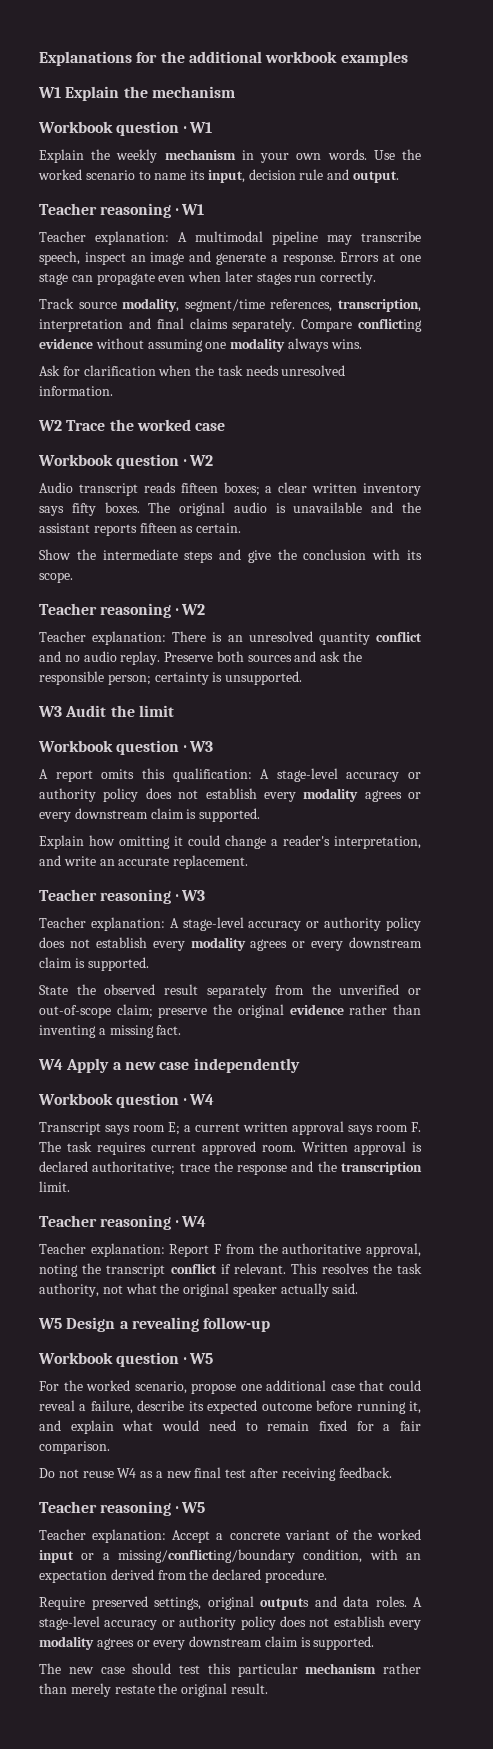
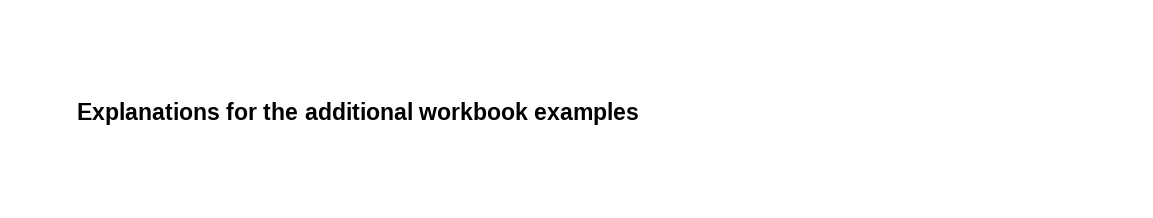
[38,86,235,101] [38,121,212,136] [39,149,422,163] [38,169,400,183] [39,203,204,218] [39,231,421,245] [39,251,422,265] [39,271,377,285] [39,298,421,312] [39,318,422,332] [39,338,362,352] [39,365,346,376] [39,386,113,396] [38,419,226,431] [38,454,213,469] [39,482,421,496] [39,502,421,516] [39,523,242,536] [39,549,422,563] [39,572,73,583] [39,603,205,618] [39,631,422,645] [39,651,363,665] [39,671,303,685] [38,705,174,717] [38,740,213,755] [39,768,421,782] [39,788,421,802] [39,808,261,822] [39,835,421,849] [39,855,249,869] [39,889,205,904] [39,917,421,931] [39,937,422,951] [39,957,149,971] [39,984,421,998] [39,1004,421,1018] [39,1025,182,1038] [38,1058,300,1073] [38,1093,214,1108] [39,1121,421,1135] [39,1141,422,1155] [39,1161,422,1175] [39,1181,70,1192] [39,1215,206,1230] [39,1243,422,1257] [39,1263,423,1277] [39,1283,359,1297] [38,1317,271,1332] [38,1352,213,1367] [39,1380,421,1394] [39,1400,422,1414] [39,1420,421,1434] [39,1441,110,1454] [39,1467,392,1481] [39,1501,205,1516] [39,1529,421,1543] [39,1549,421,1563] [39,1569,327,1583] [39,1596,422,1610] [39,1616,421,1630] [39,1636,375,1650] [39,1663,421,1677] [39,1683,268,1697] // W1 Explain the mechanism // Workbook question · W1 // Explain the weekly mechanism in your own words. Use the worked scenario to name its input, decision rule and output. // Teacher reasoning · W1 // Teacher explanation: A multimodal pipeline may transcribe speech, inspect an image and generate a response. Errors at one stage can propagate even when later stages run correctly. // Track source modality, segment/time references, transcription, interpretation and final claims separately. Compare conflicting evidence without assuming one modality always wins. // Ask for clarification when the task needs unresolved information. // W2 Trace the worked case // Workbook question · W2 // Audio transcript reads fifteen boxes; a clear written inventory says fifty boxes. The original audio is unavailable and the assistant reports fifteen as certain. // Show the intermediate steps and give the conclusion with its scope. // Teacher reasoning · W2 // Teacher explanation: There is an unresolved quantity conflict and no audio replay. Preserve both sources and ask the responsible person; certainty is unsupported. // W3 Audit the limit // Workbook question · W3 // A report omits this qualification: A stage-level accuracy or authority policy does not establish every modality agrees or every downstream claim is supported. // Explain how omitting it could change a reader's interpretation, and write an accurate replacement. // Teacher reasoning · W3 // Teacher explanation: A stage-level accuracy or authority policy does not establish every modality agrees or every downstream claim is supported. // State the observed result separately from the unverified or out-of-scope claim; preserve the original evidence rather than inventing a missing fact. // W4 Apply a new case independently // Workbook question · W4 // Transcript says room E; a current written approval says room F. The task requires current approved room. Written approval is declared authoritative; trace the response and the transcription limit. // Teacher reasoning · W4 // Teacher explanation: Report F from the authoritative approval, noting the transcript conflict if relevant. This resolves the task authority, not what the original speaker actually said. // W5 Design a revealing follow-up // Workbook question · W5 // For the worked scenario, propose one additional case that could reveal a failure, describe its expected outcome before running it, and explain what would need to remain fixed for a fair comparison. // Do not reuse W4 as a new final test after receiving feedback. // Teacher reasoning · W5 // Teacher explanation: Accept a concrete variant of the worked input or a missing/conflicting/boundary condition, with an expectation derived from the declared procedure. // Require preserved settings, original outputs and data roles. A stage-level accuracy or authority policy does not establish every modality agrees or every downstream claim is supported. // The new case should test this particular mechanism rather than merely restate the original result. -> (640, 113) none

